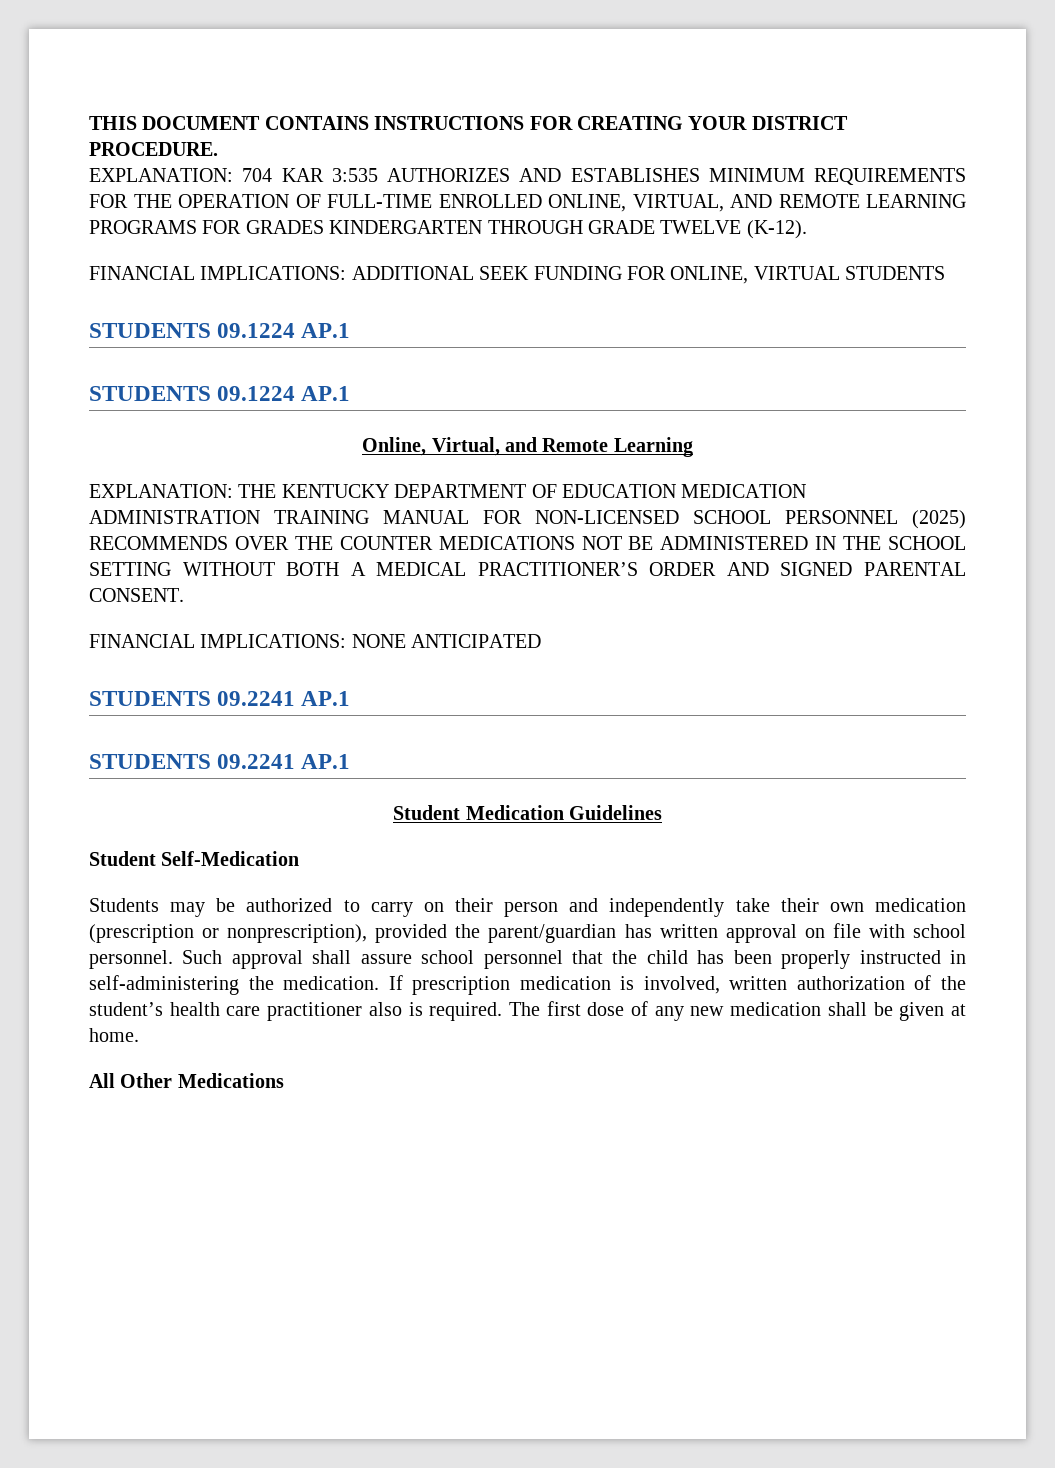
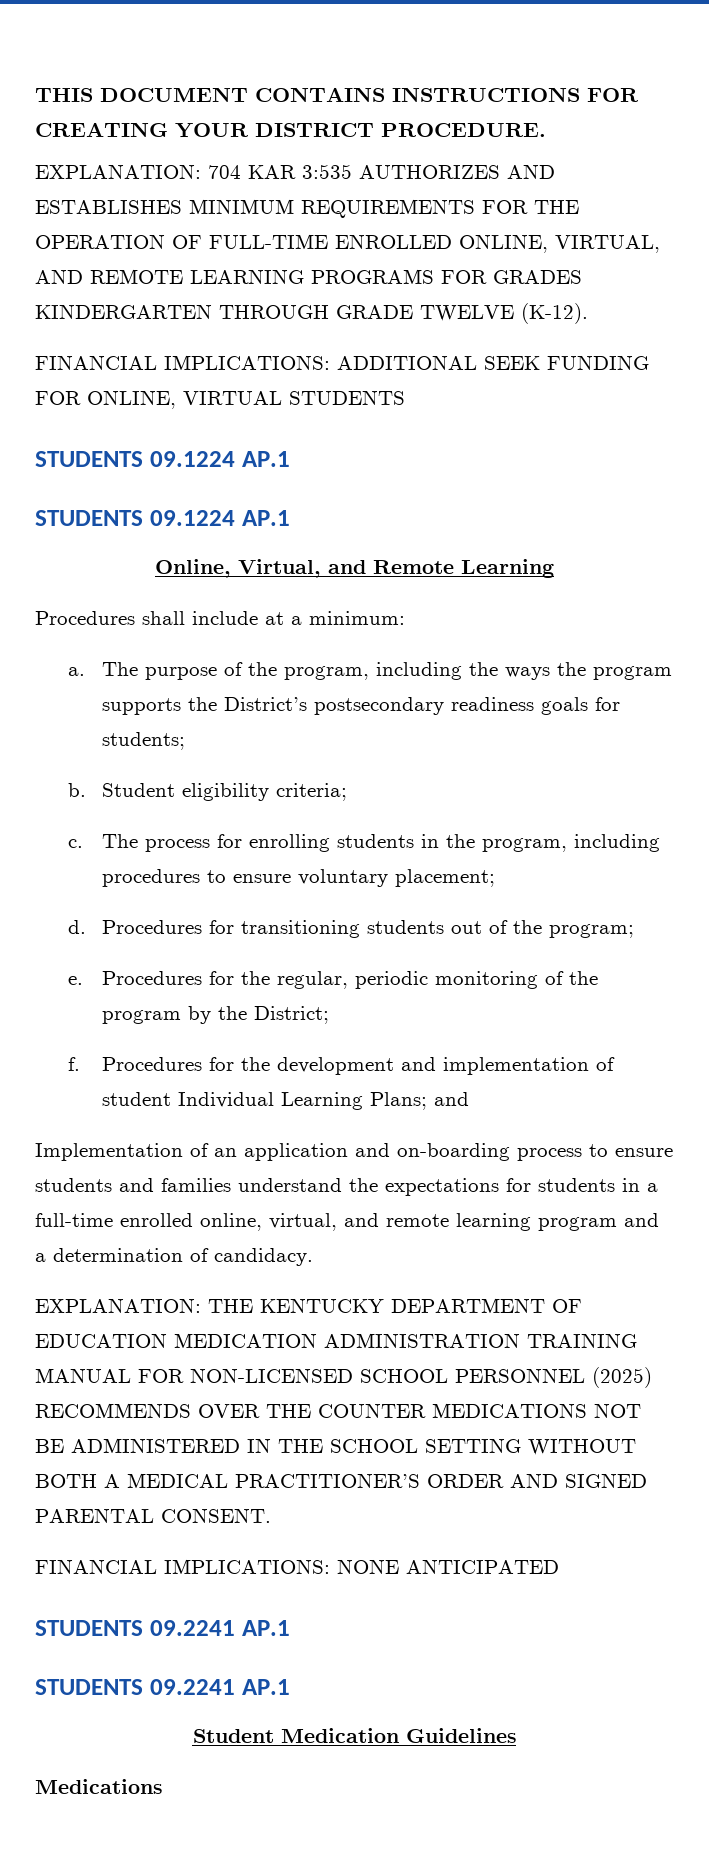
(693, 447) none -> [35,611,405,625] [68,662,672,680] [101,697,620,715] [101,732,185,750] [68,783,347,801] [68,834,660,852] [101,869,495,887] [68,920,634,938] [68,971,598,989] [101,1006,329,1024] [68,1057,615,1075] [101,1092,469,1110] [35,1143,673,1161] [35,1178,658,1196] [35,1213,659,1231] [35,1248,313,1266] // Procedures shall include at a minimum: // a. The purpose of the program, including the ways the program supports the District’s postsecondary readiness goals for students; // b. Student eligibility criteria; // c. The process for enrolling students in the program, including procedures to ensure voluntary placement; // d. Procedures for transitioning students out of the program; // e. Procedures for the regular, periodic monitoring of the program by the District; // f. Procedures for the development and implementation of student Individual Learning Plans; and // Implementation of an application and on-boarding process to ensure students and families understand the expectations for students in a full-time enrolled online, virtual, and remote learning program and a determination of candidacy.
[89,851,300,866] [89,898,966,917] [89,923,967,943] [89,950,967,969] [89,975,966,995] [89,1001,967,1021] [89,1028,139,1042] [89,1073,173,1088] Student Self-Medication // Students may be authorized to carry on their person and independently take their own medication (prescription or nonprescription), provided the parent/guardian has written approval on file with school personnel. Such approval shall assure school personnel that the child has been properly instructed in self-administering the medication. If prescription medication is involved, written authorization of the student’s health care practitioner also is required. The first dose of any new medication shall be given at home. // All Other -> (517, 1735) none

